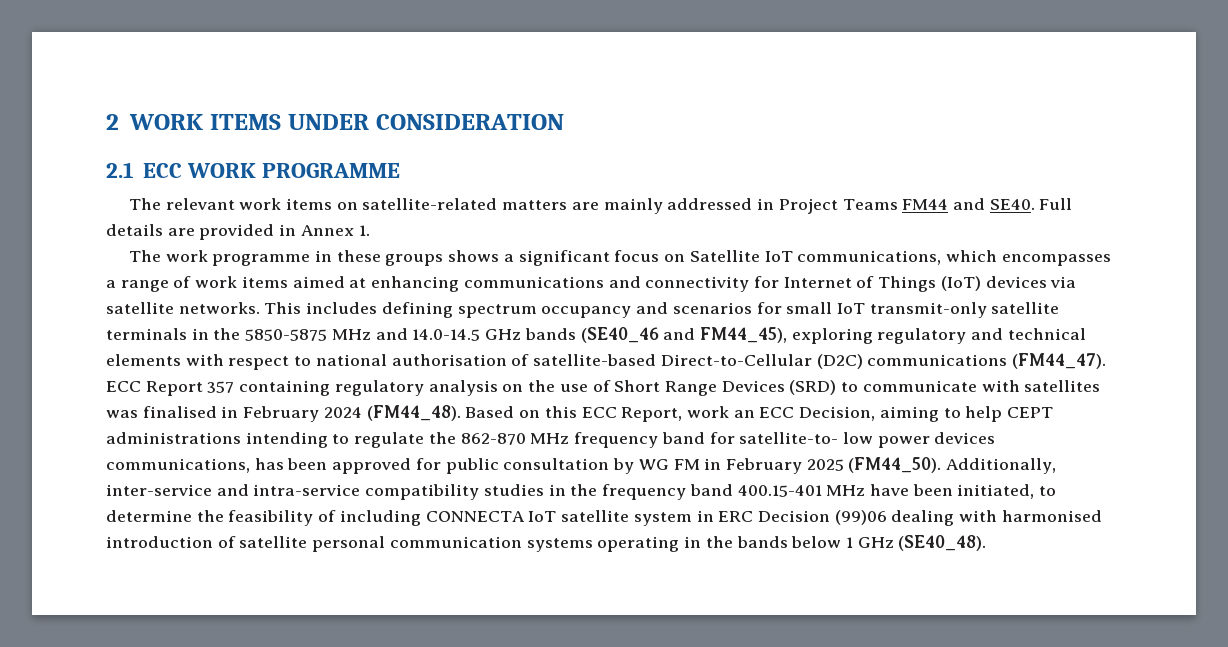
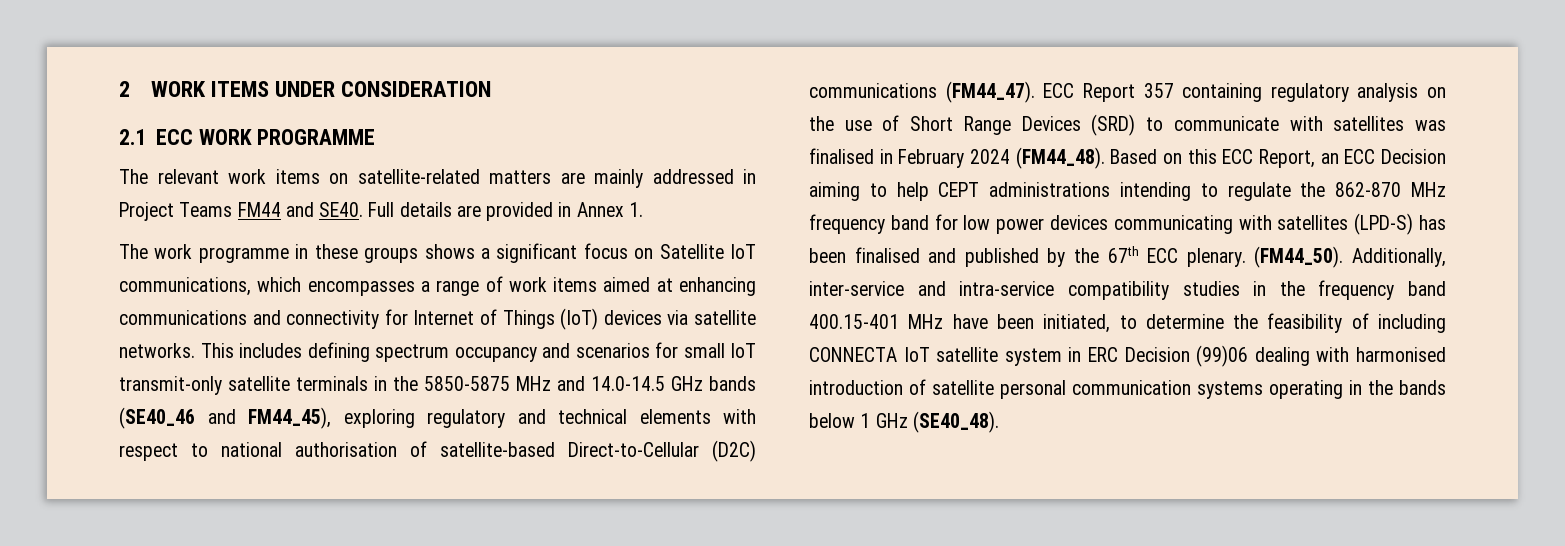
[686,406,729,418] work -> (1315, 158) none
[799,406,876,421] Decision, -> [1381,149,1446,164] Decision
[739,432,839,444] satellite-to- -> (958, 222) none
[106,458,844,474] communications, has been approved for public consultation by WG FM in February 2025 -> [1113,213,1446,235] [809,246,1246,267] communicating with satellites (LPD-S) has been finalised and published by the 67th ECC plenary.

